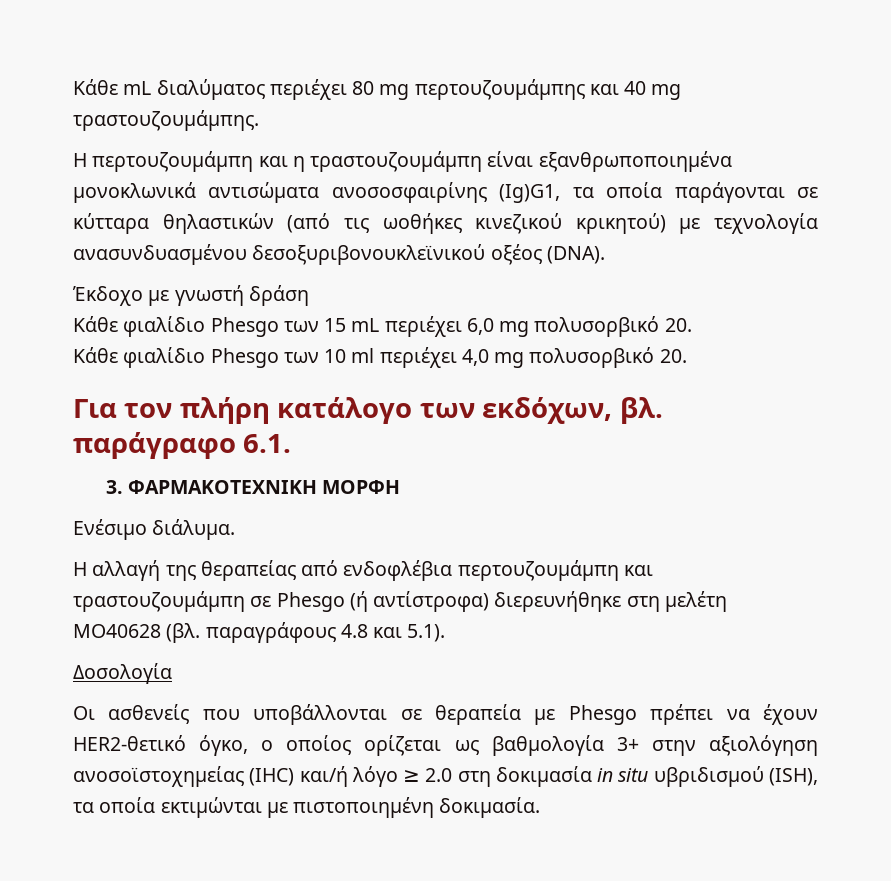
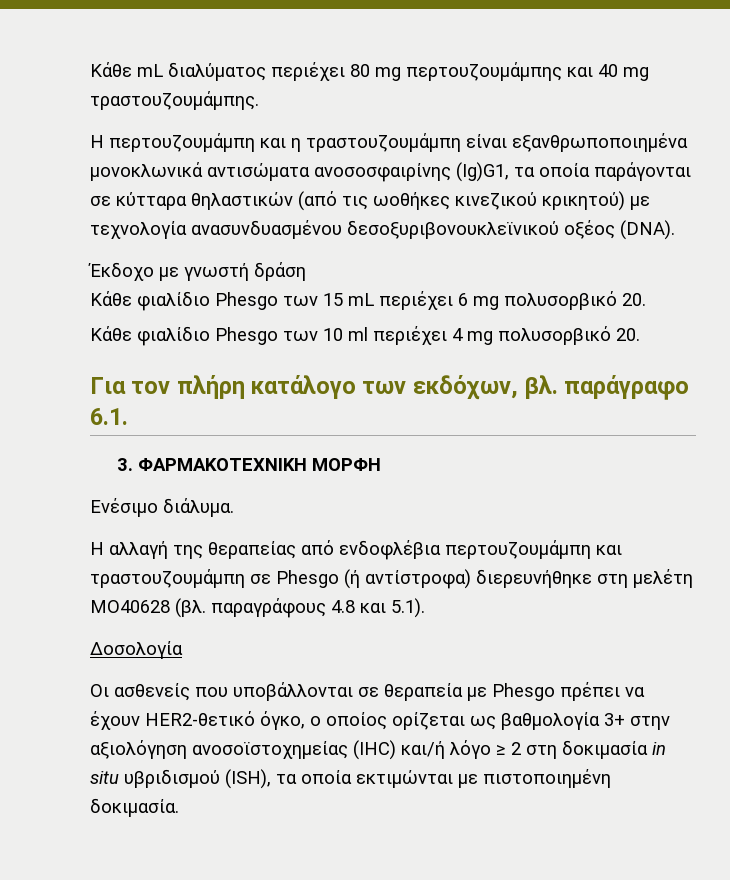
[466,318,494,335] 6,0 -> [458,293,468,306] 6
[461,349,489,366] 4,0 -> [452,328,463,341] 4
[425,768,453,782] 2.0 -> [511,742,521,755] 2

